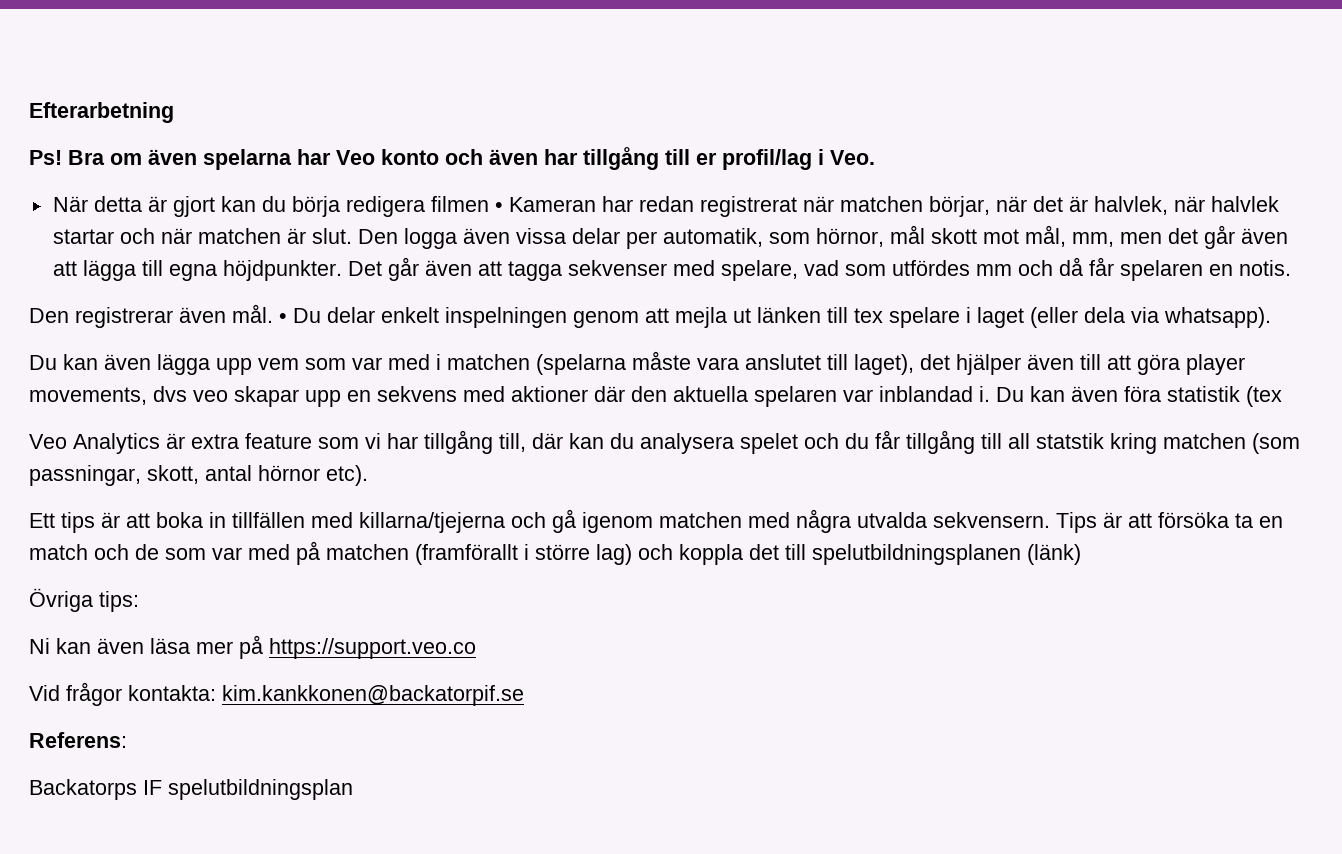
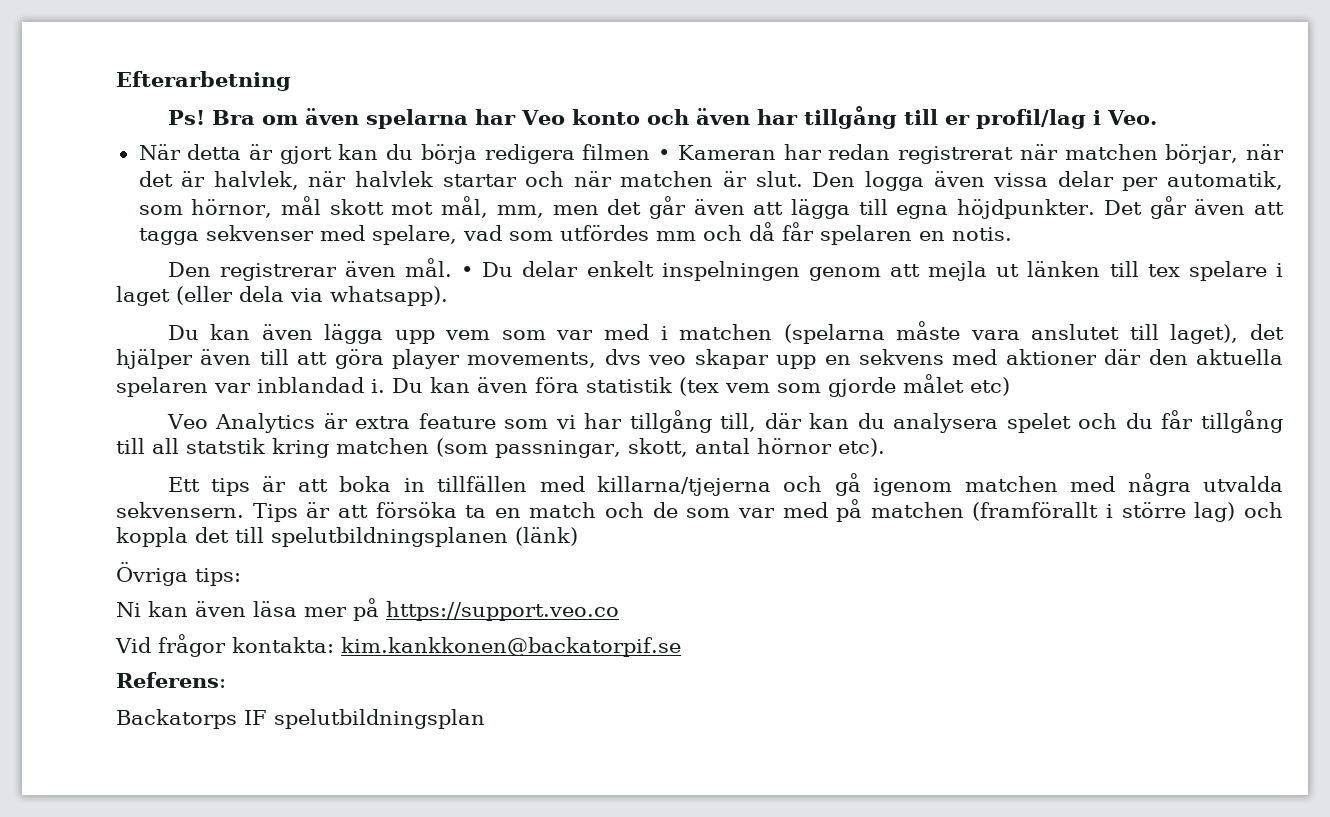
(1282, 396) none -> [725,374,1010,397] vem som gjorde målet etc)

